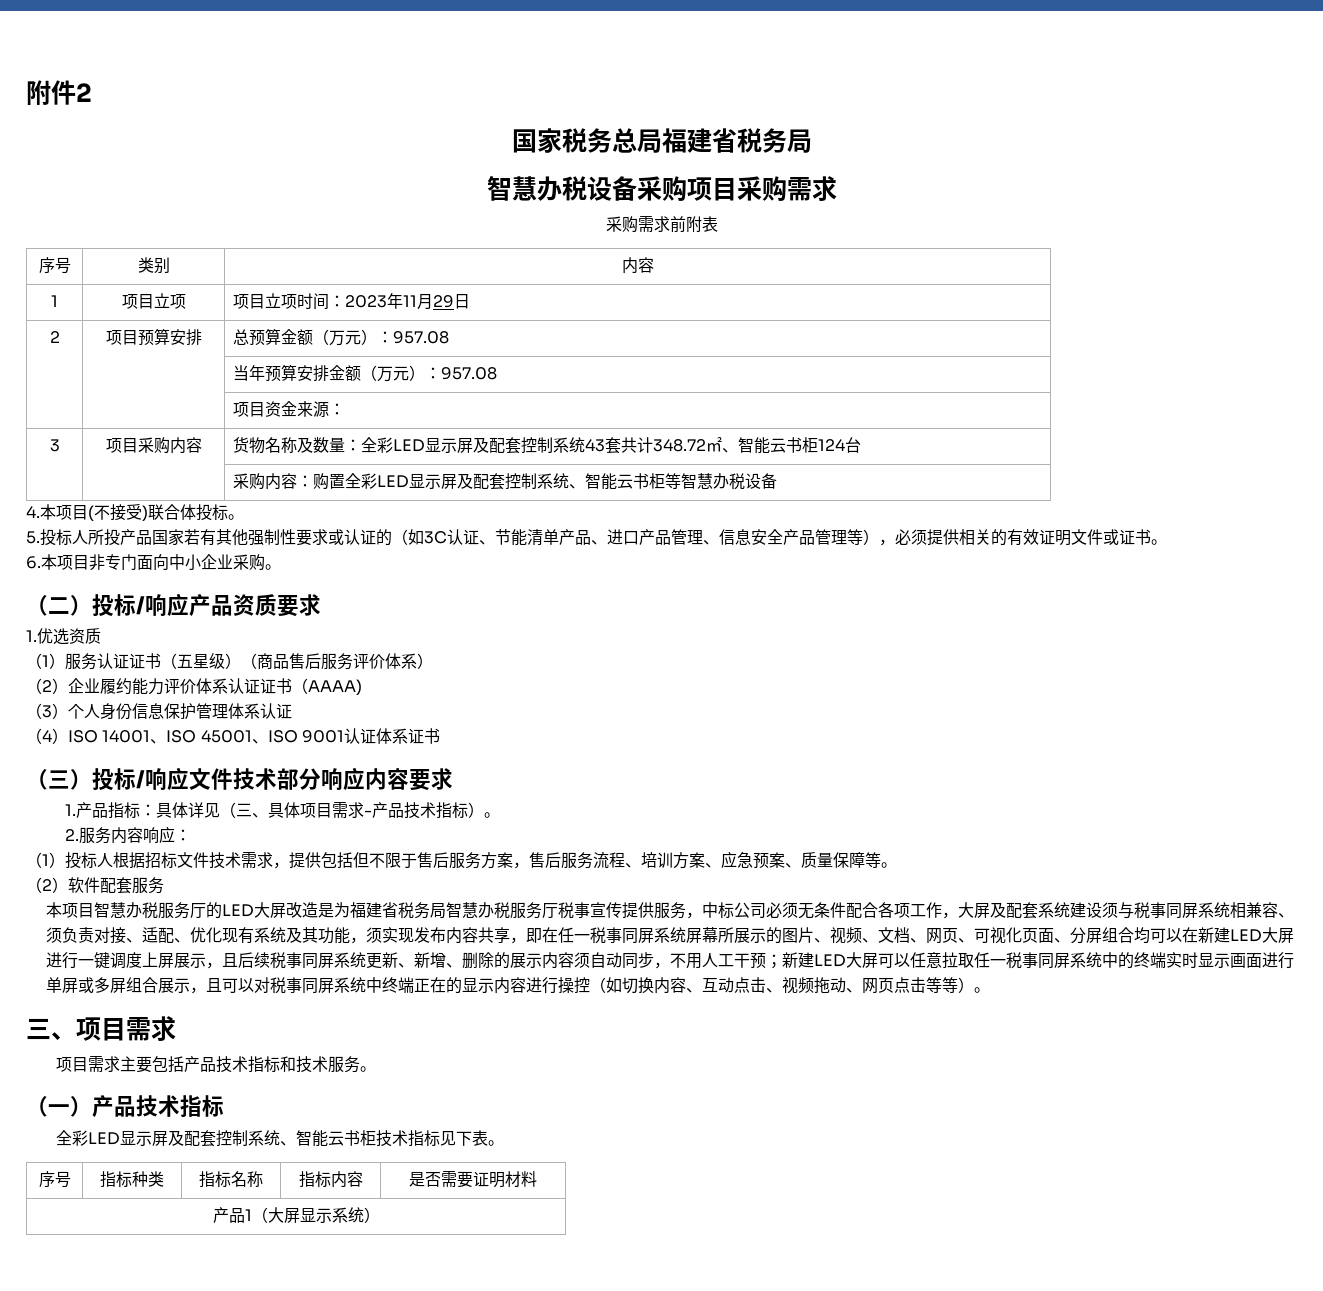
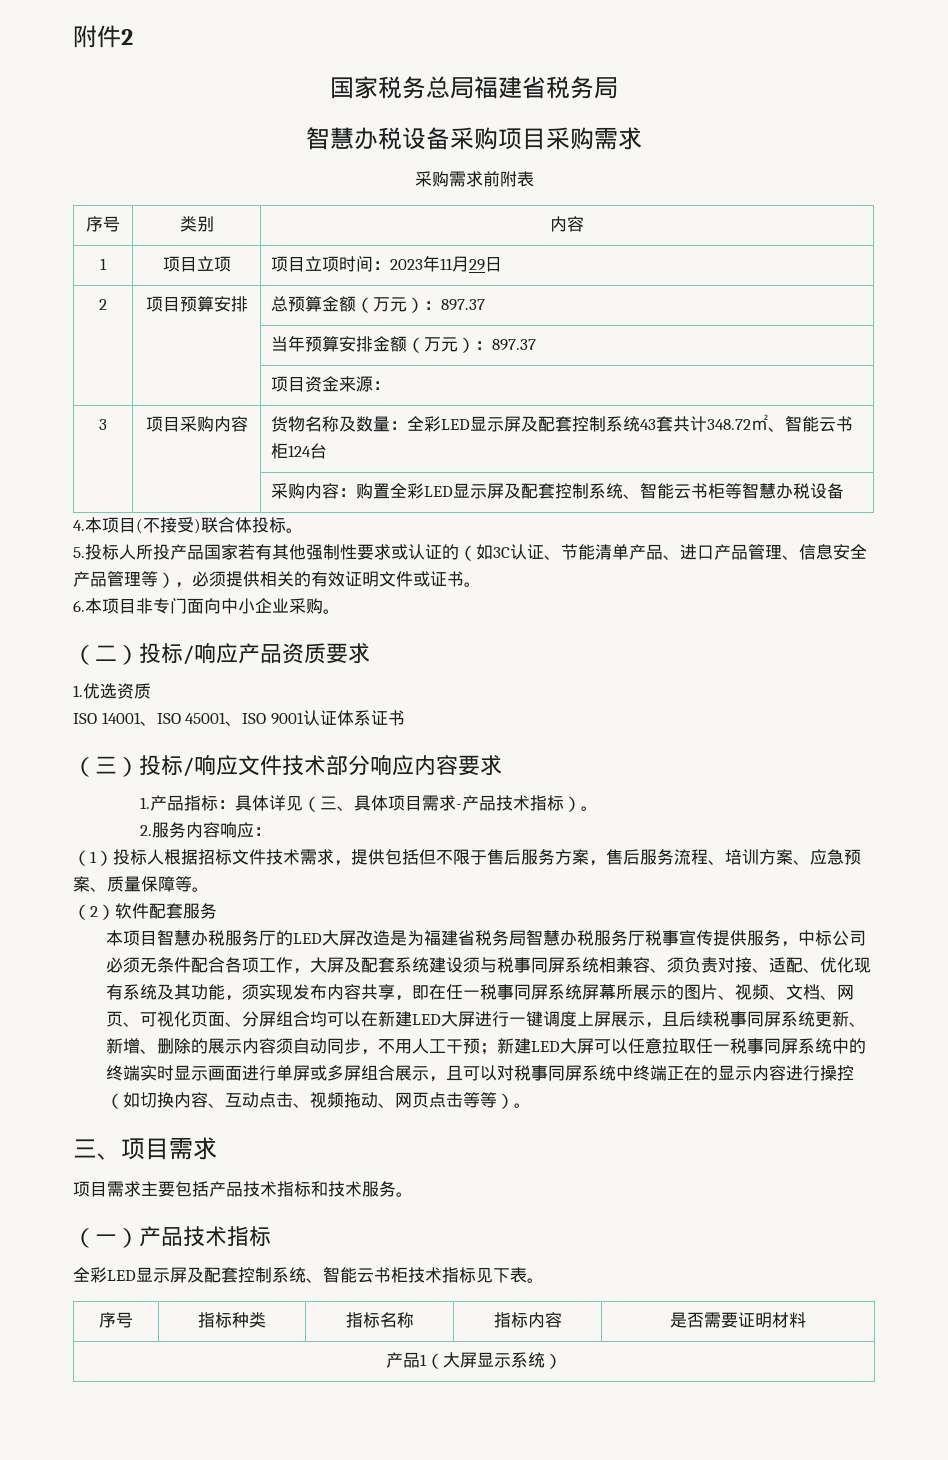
[392,331,449,344] 957.08 -> [440,299,485,311] 897.37
[440,367,497,380] 957.08 -> [491,339,536,351] 897.37
[26,653,433,670] [26,678,362,695] [26,703,292,720] [26,728,68,744] （1）服务认证证书（五星级）（商品售后服务评价体系） // （2）企业履约能力评价体系认证证书（AAAA) // （3）个人身份信息保护管理体系认证 // （4） -> (151, 691) none

